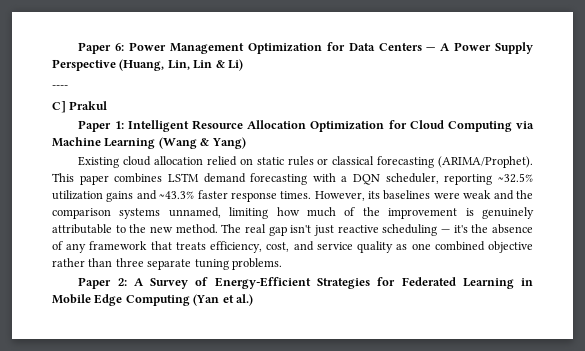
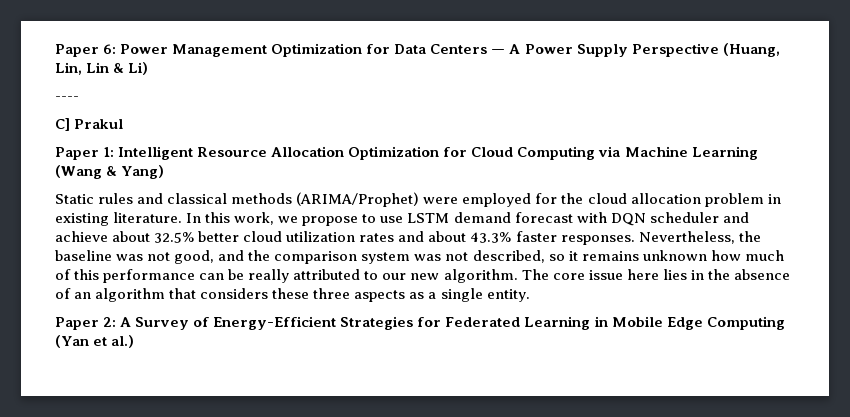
[78,156,533,168] [52,173,533,185] [52,190,533,202] [52,207,534,219] [52,224,534,236] [52,241,533,253] [52,258,282,270] Existing cloud allocation relied on static rules or classical forecasting (ARIMA/Prophet). This paper combines LSTM demand forecasting with a DQN scheduler, reporting ~32.5% utilization gains and ~43.3% faster response times. However, its baselines were weak and the comparison systems unnamed, limiting how much of the improvement is genuinely attributable to the new method. The real gap isn't just reactive scheduling — it's the absence of any framework that treats efficiency, cost, and service quality as one combined objective rather than three separate tuning problems. -> [55,192,781,207] [55,212,749,226] [55,231,761,245] [55,250,784,264] [55,269,790,283] [55,288,530,302] Static rules and classical methods (ARIMA/Prophet) were employed for the cloud allocation problem in existing literature. In this work, we propose to use LSTM demand forecast with DQN scheduler and achieve about 32.5% better cloud utilization rates and about 43.3% faster responses. Nevertheless, the baseline was not good, and the comparison system was not described, so it remains unknown how much of this performance can be really attributed to our new algorithm. The core issue here lies in the absence of an algorithm that considers these three aspects as a single entity.

